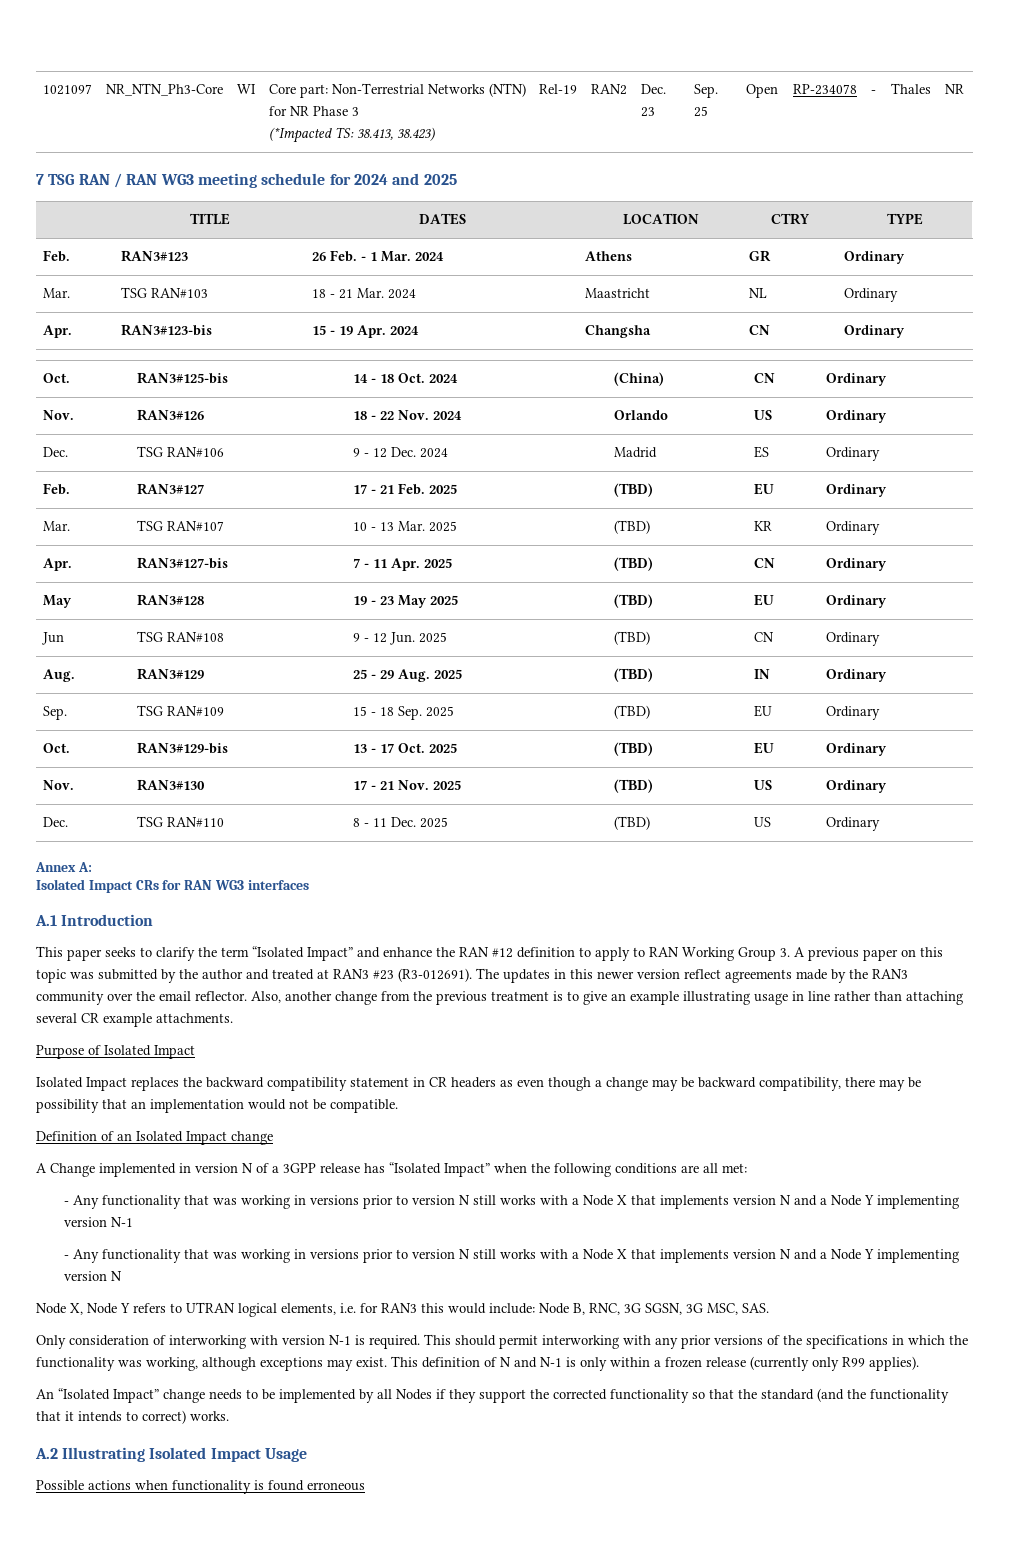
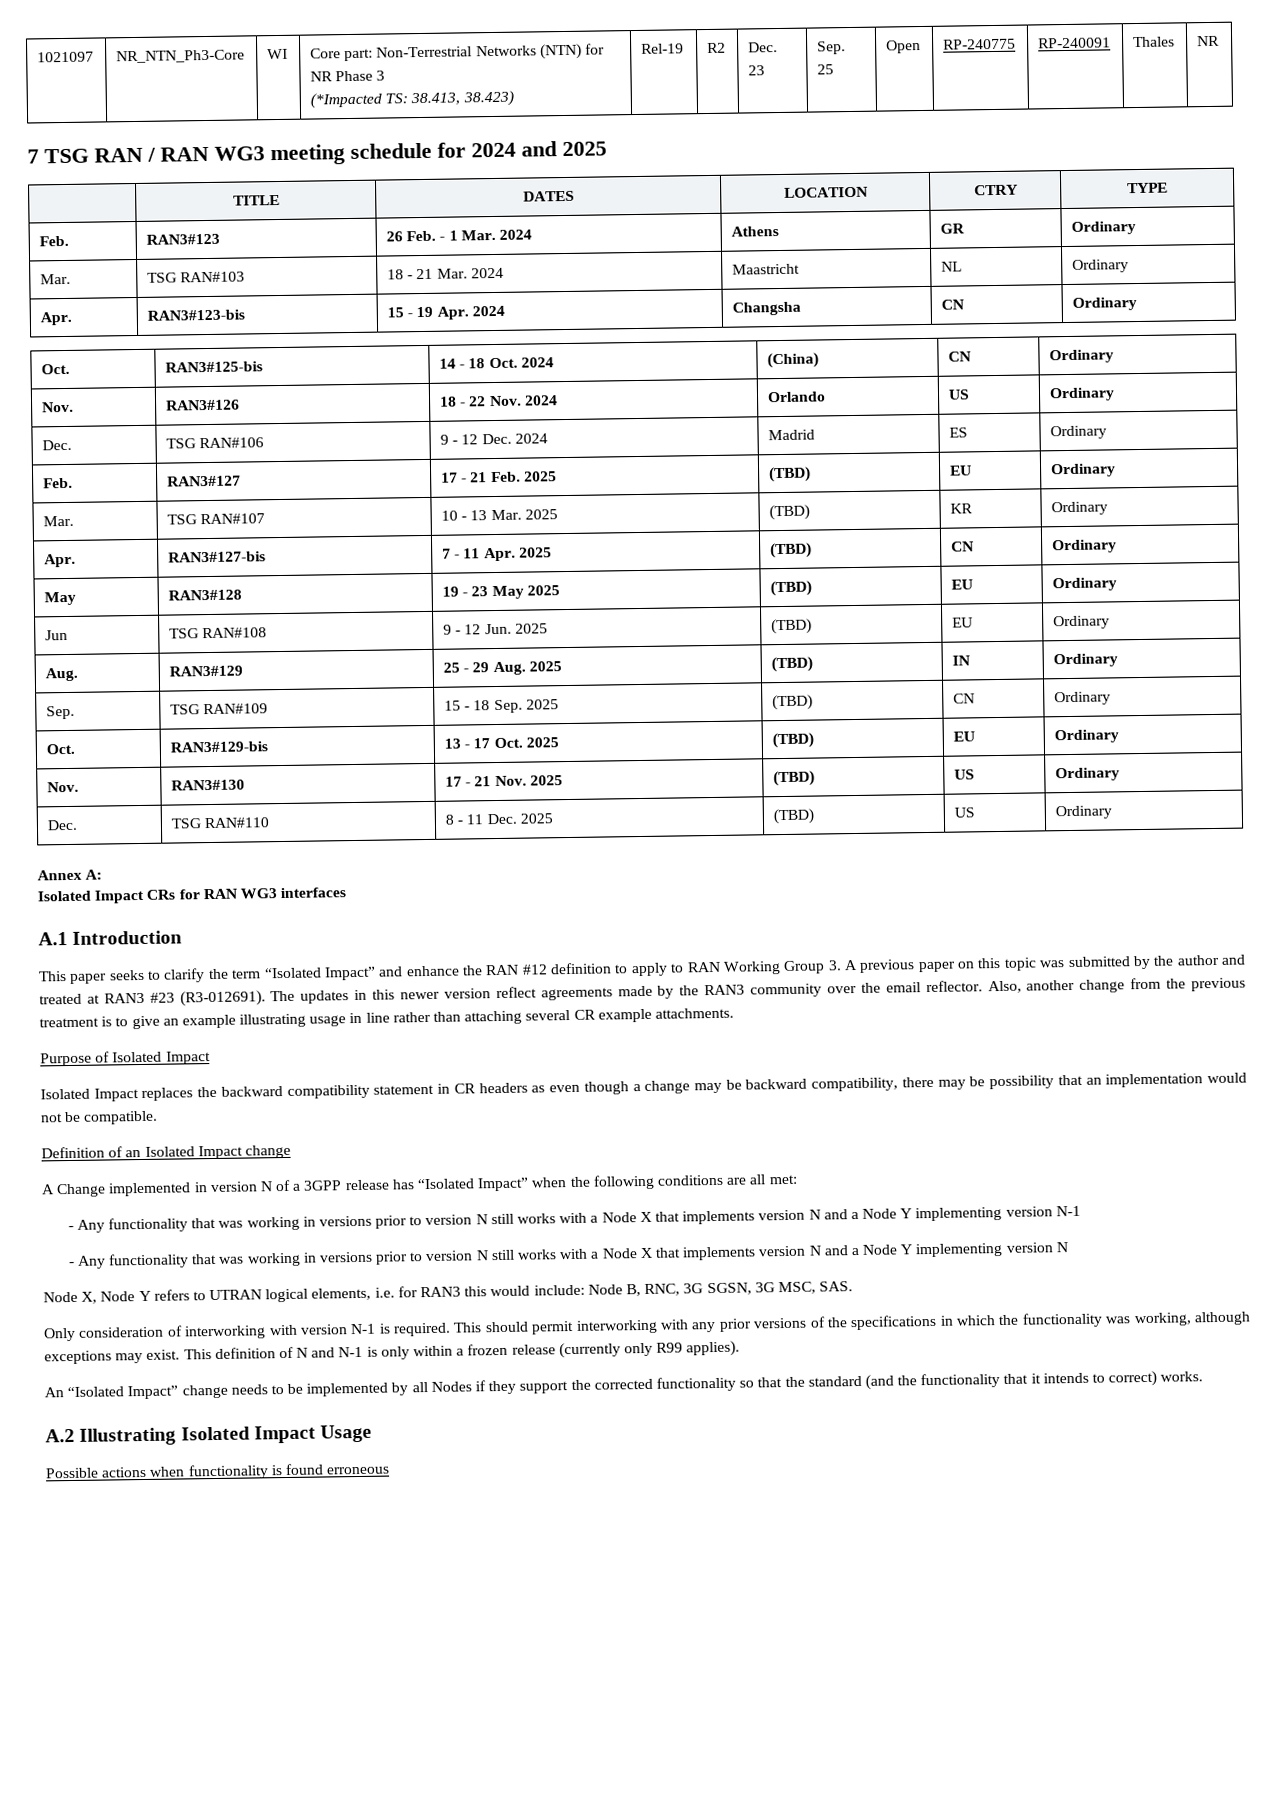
[590,84,627,95] RAN2 -> [707,42,727,53] R2
[792,84,857,95] [870,90,876,94] RP-234078 | - -> [943,38,1017,50] [1038,37,1112,49] RP-240775 | RP-240091
[753,632,774,642] CN -> [952,617,974,628] EU
[753,705,772,717] EU -> [953,693,976,704] CN

